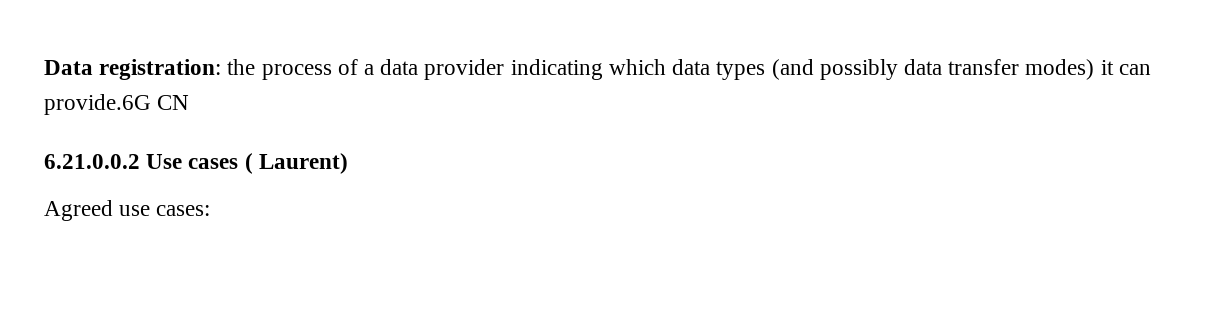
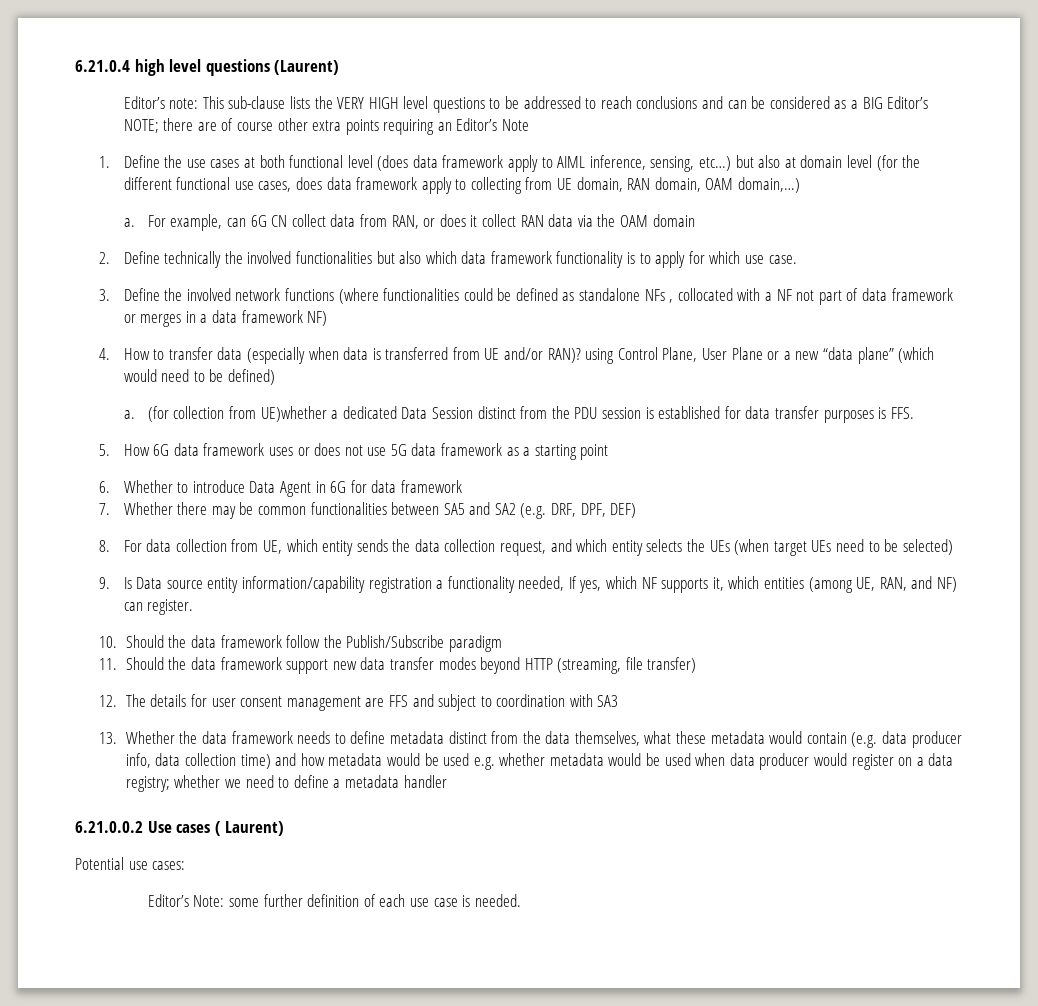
[44,59,1151,80] [44,94,190,115] Data registration: the process of a data provider indicating which data types (and possibly data transfer modes) it can provide.6G CN -> [75,59,340,76] [123,96,929,113] [123,118,530,135] [99,155,921,172] [123,177,801,194] [123,214,695,231] [99,251,797,268] [99,288,953,305] [123,310,328,327] [99,347,935,364] [123,369,275,385] [123,406,914,423] [99,443,609,460] [99,480,462,497] [99,502,637,519] [99,539,953,556] [99,576,957,593] [123,599,194,615] [99,635,502,652] [99,657,697,674] [99,694,619,711] [99,731,962,748] [125,753,954,770] [125,775,447,792] 6.21.0.4 high level questions (Laurent) // Editor’s note: This sub-clause lists the VERY HIGH level questions to be addressed to reach conclusions and can be considered as a BIG Editor’s NOTE; there are of course other extra points requiring an Editor’s Note // 1. Define the use cases at both functional level (does data framework apply to AIML inference, sensing, etc…) but also at domain level (for the different functional use cases, does data framework apply to collecting from UE domain, RAN domain, OAM domain,…) // a. For example, can 6G CN collect data from RAN, or does it collect RAN data via the OAM domain // 2. Define technically the involved functionalities but also which data framework functionality is to apply for which use case. // 3. Define the involved network functions (where functionalities could be defined as standalone NFs , collocated with a NF not part of data framework or merges in a data framework NF) // 4. How to transfer data (especially when data is transferred from UE and/or RAN)? using Control Plane, User Plane or a new “data plane” (which would need to be defined) // a. (for collection from UE)whether a dedicated Data Session distinct from the PDU session is established for data transfer purposes is FFS. // 5. How 6G data framework uses or does not use 5G data framework as a starting point // 6. Whether to introduce Data Agent in 6G for data framework // 7. Whether there may be common functionalities between SA5 and SA2 (e.g. DRF, DPF, DEF) // 8. For data collection from UE, which entity sends the data collection request, and which entity selects the UEs (when target UEs need to be selected) // 9. Is Data source entity information/capability registration a functionality needed, If yes, which NF supports it, which entities (among UE, RAN, and NF) can register. // 10. Should the data framework follow the Publish/Subscribe paradigm // 11. Should the data framework support new data transfer modes beyond HTTP (streaming, file transfer) // 12. The details for user consent management are FFS and subject to coordination with SA3 // 13. Whether the data framework needs to define metadata distinct from the data themselves, what these metadata would contain (e.g. data producer info, data collection time) and how metadata would be used e.g. whether metadata would be used when data producer would register on a data registry; whether we need to define a metadata handler
[44,200,113,221] Agreed -> [75,857,124,870] Potential
(211, 210) none -> [147,894,521,907] // Editor’s Note: some further definition of each use case is needed.

